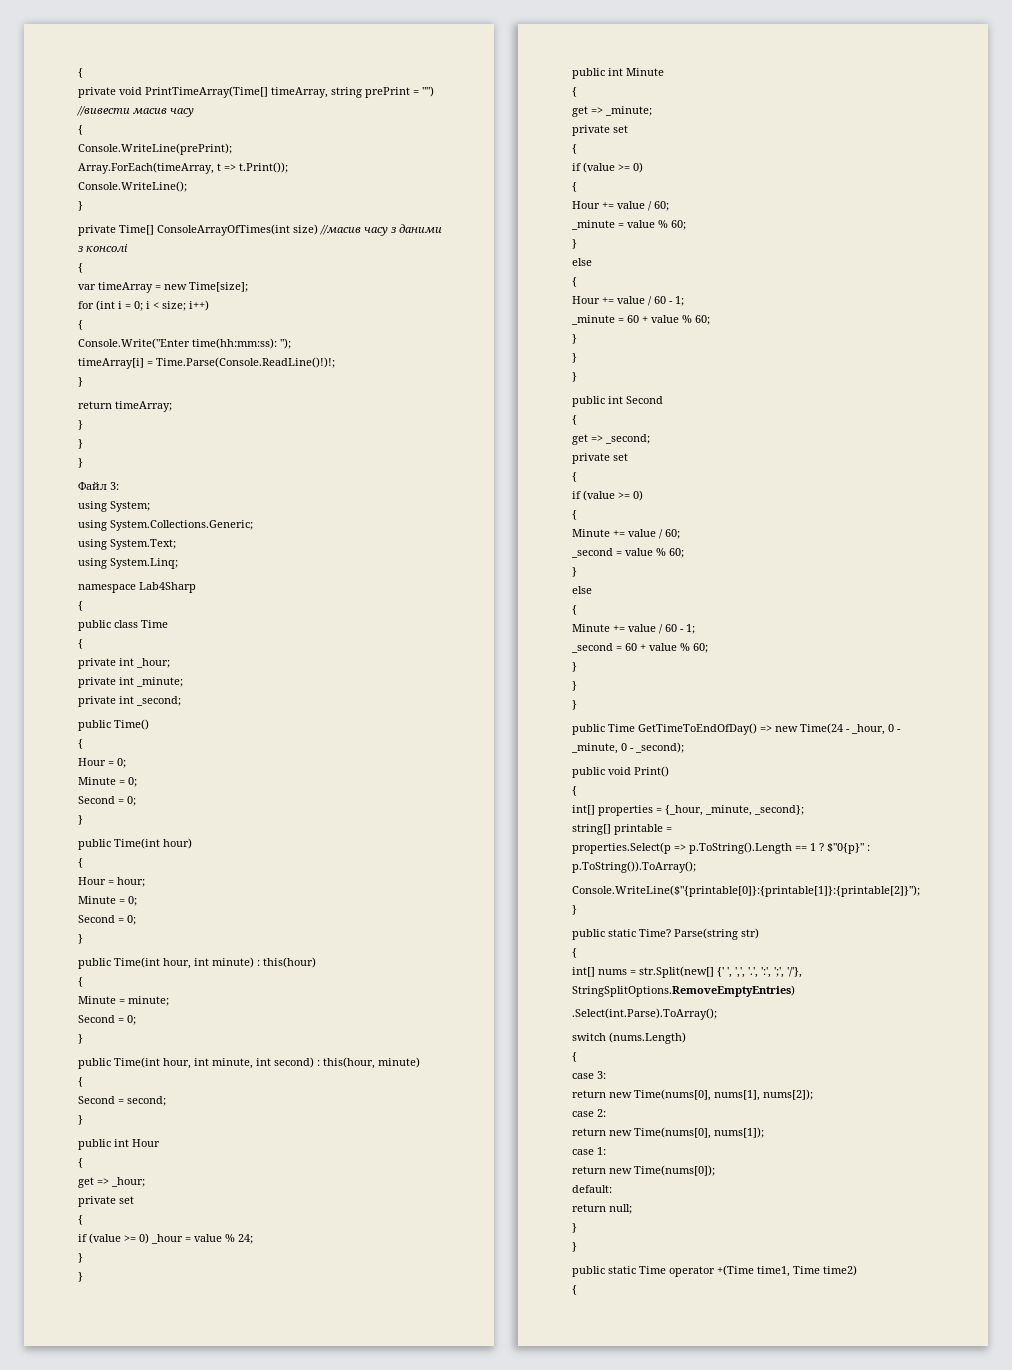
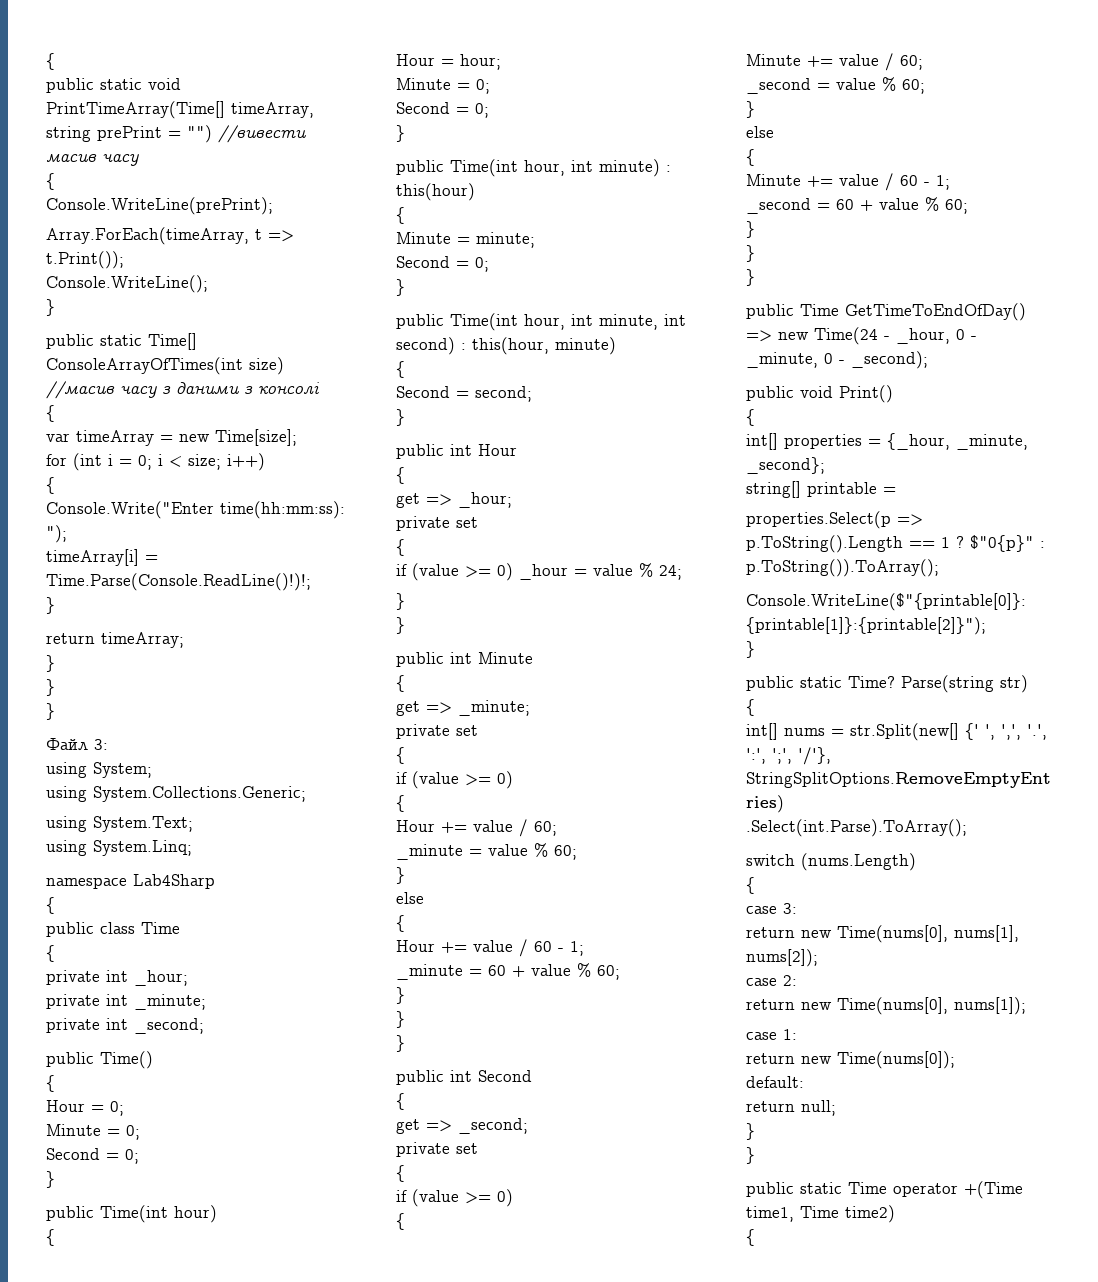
[78,68,83,78] [78,87,116,98] { // private -> [46,53,55,70] [46,78,142,93] { // public static
[78,225,116,236] private -> [46,334,142,349] public static

